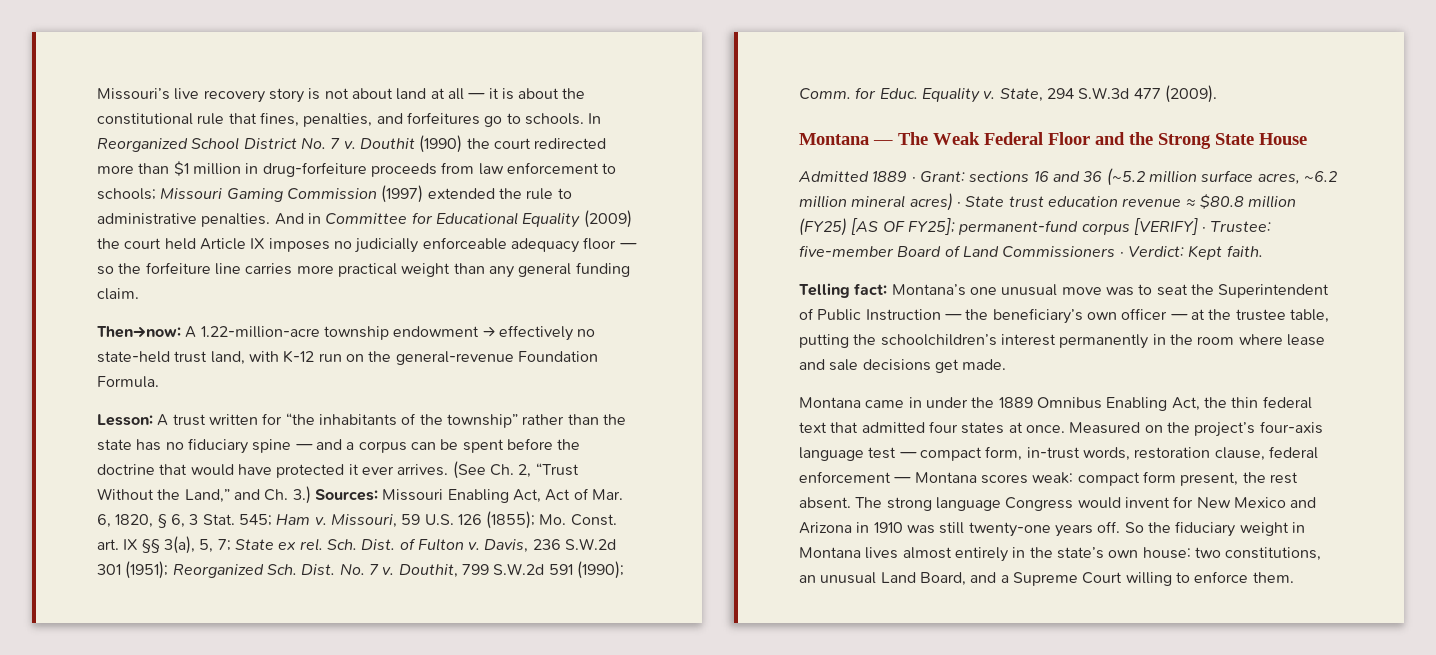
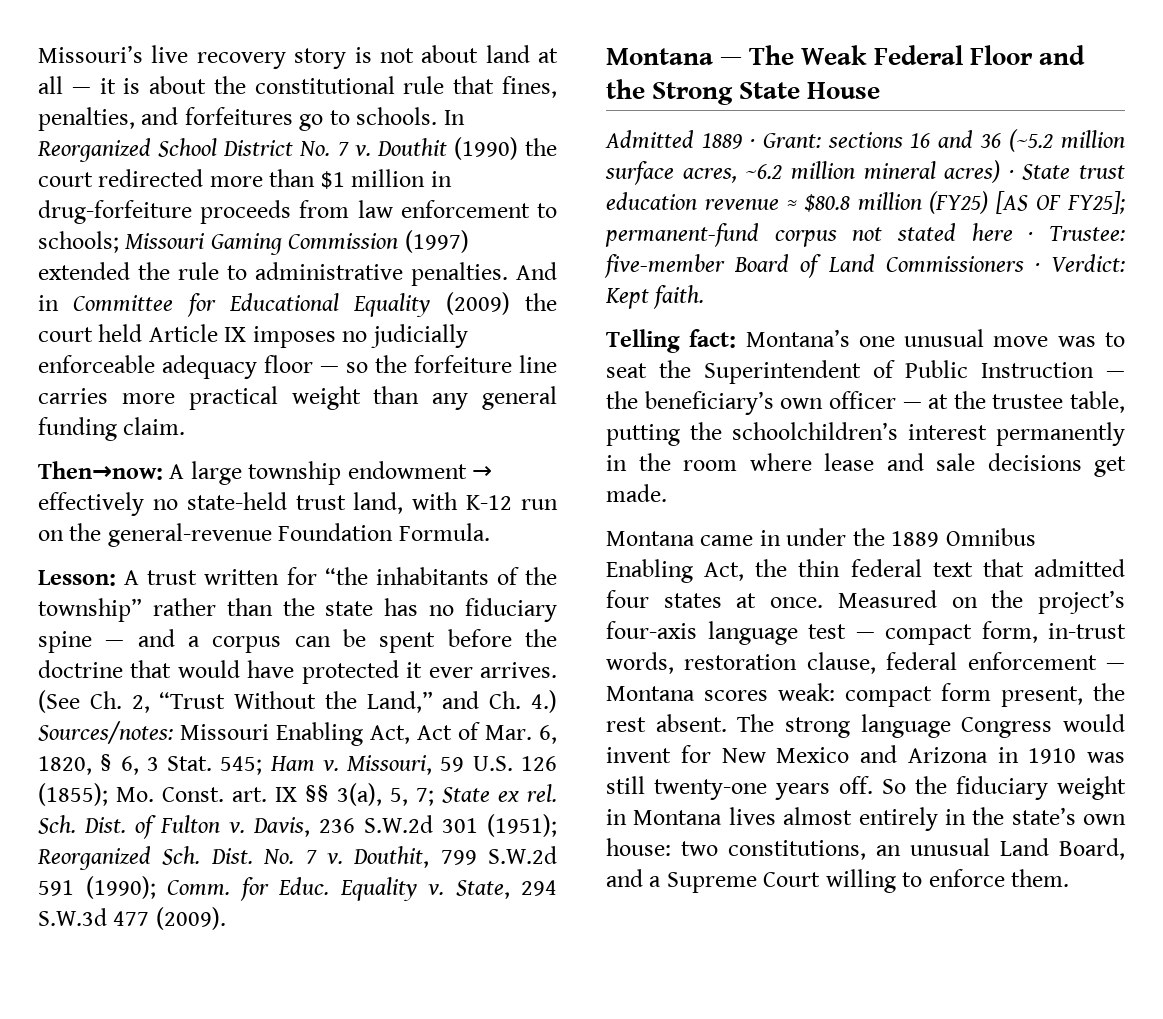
[200,326,320,338] 1.22-million-acre -> [190,461,242,485] large
[292,486,378,504] 3.) Sources: -> [531,690,557,713] [38,721,173,744] 4.) Sources/notes:
[1133,218,1198,235] [VERIFY] -> [852,223,1013,241] not stated here

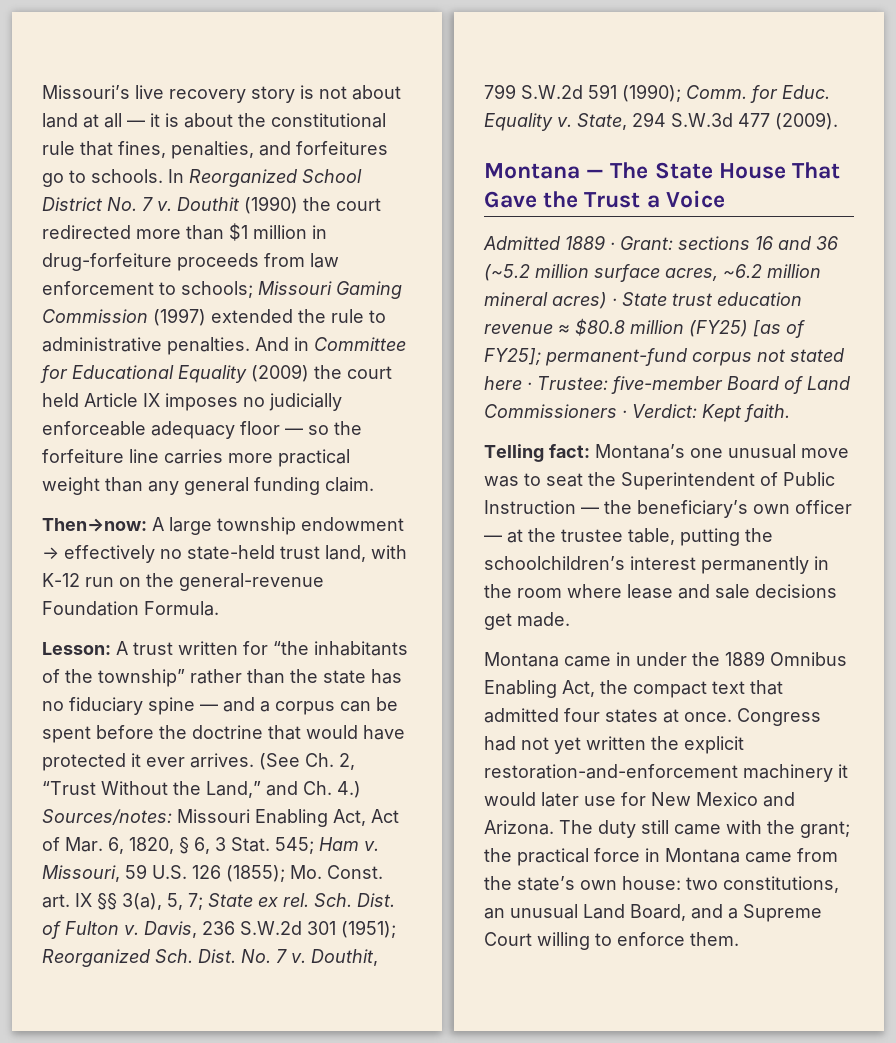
[801,45,1085,65] [606,79,881,105] Weak Federal Floor and the Strong State House -> [654,162,841,179] [484,190,725,208] State House That Gave the Trust a Voice
[996,191,1062,214] [AS OF -> [753,320,805,338] [as of
[798,559,922,577] thin federal -> [633,681,707,698] compact
[837,590,1125,614] [606,621,1126,645] [606,652,1125,674] [606,683,1125,707] [606,714,1125,738] [606,745,1125,764] [606,776,1126,800] [606,807,966,831] Measured on the project’s four-axis language test — compact form, in-trust words, restoration clause, federal enforcement — Montana scores weak: compact form present, the rest absent. The strong language Congress would invent for New Mexico and Arizona in 1910 was still twenty-one years off. So the fiduciary weight in Montana lives almost entirely in -> [737,708,821,726] [484,736,744,754] [484,764,848,782] [484,792,795,807] [484,820,850,838] [484,848,838,866] Congress had not yet written the explicit restoration-and-enforcement machinery it would later use for New Mexico and Arizona. The duty still came with the grant; the practical force in Montana came from

